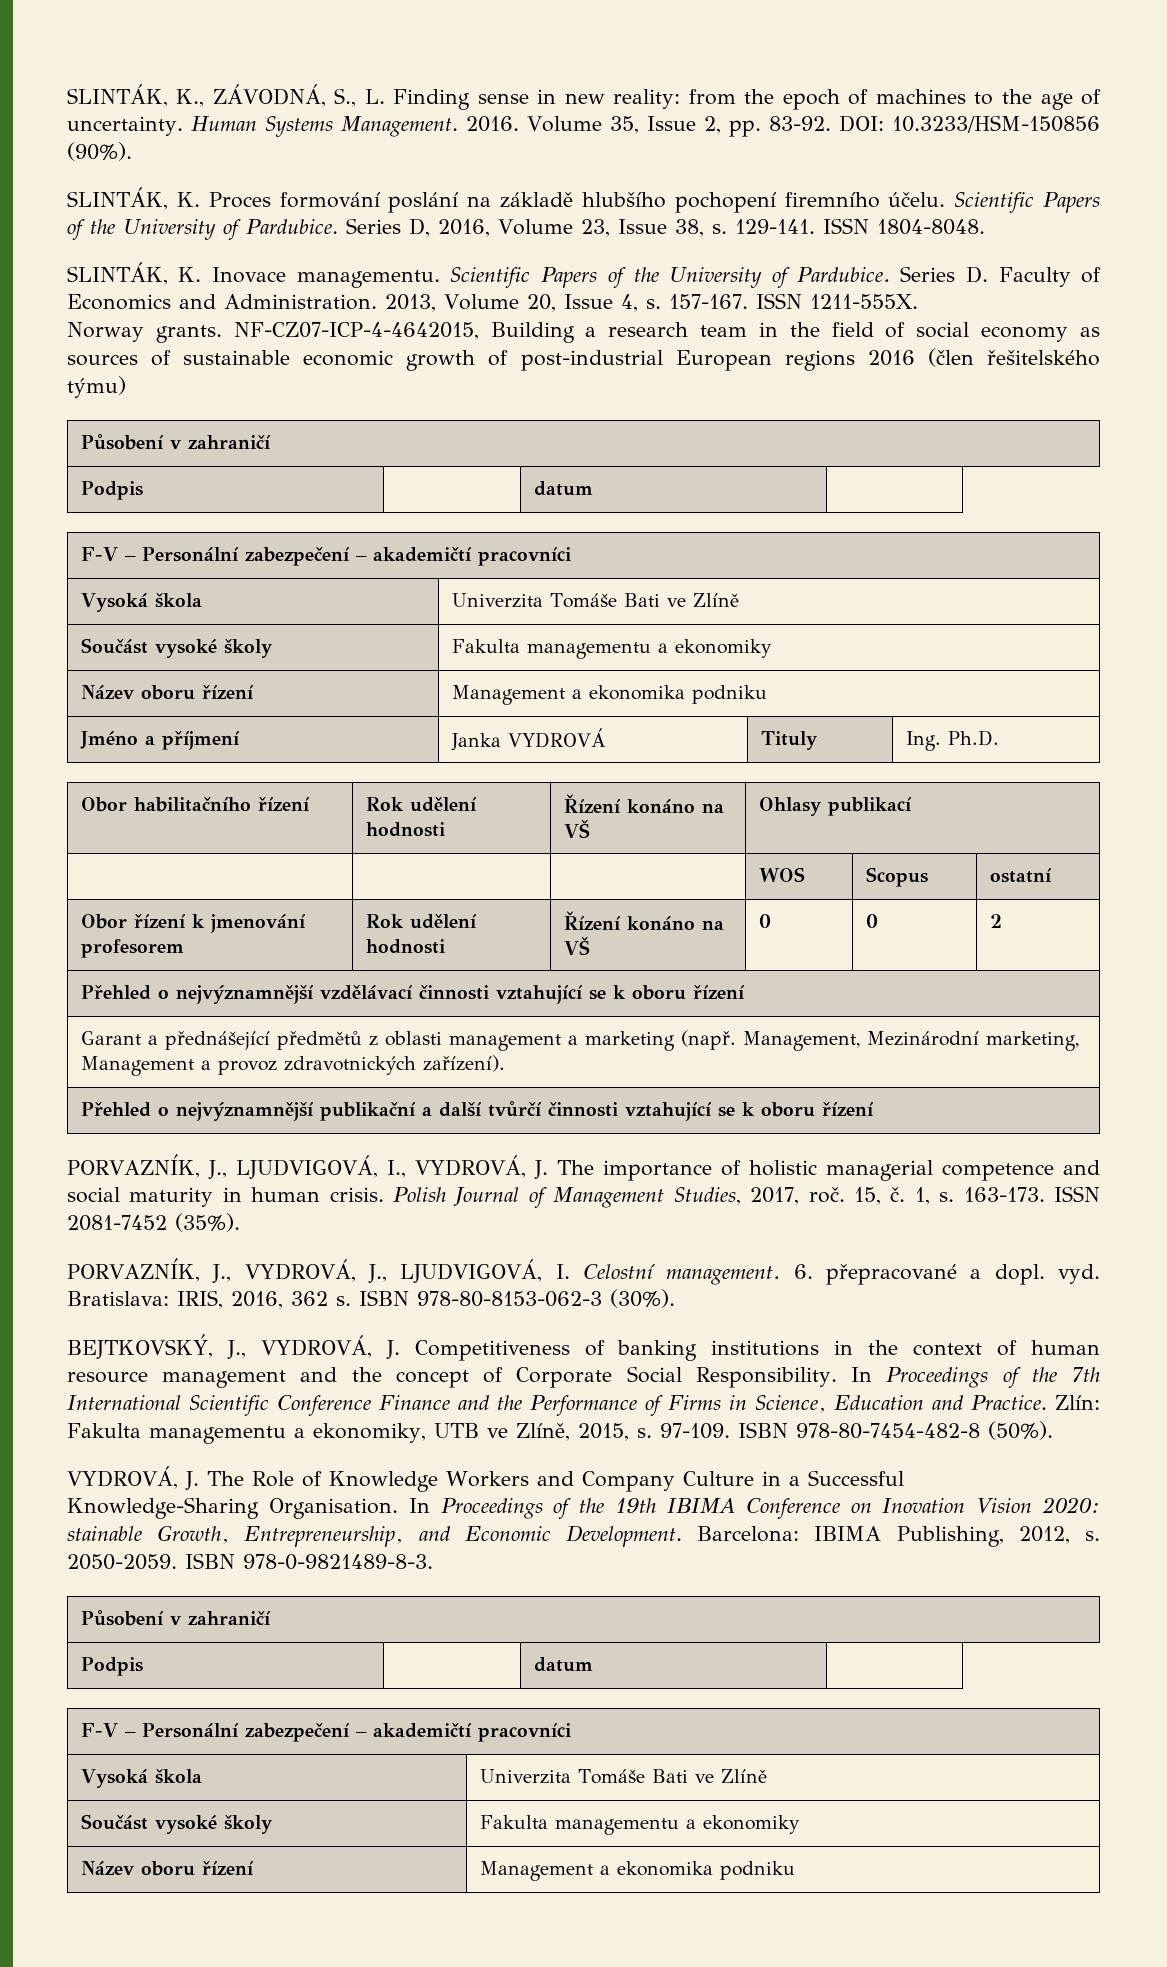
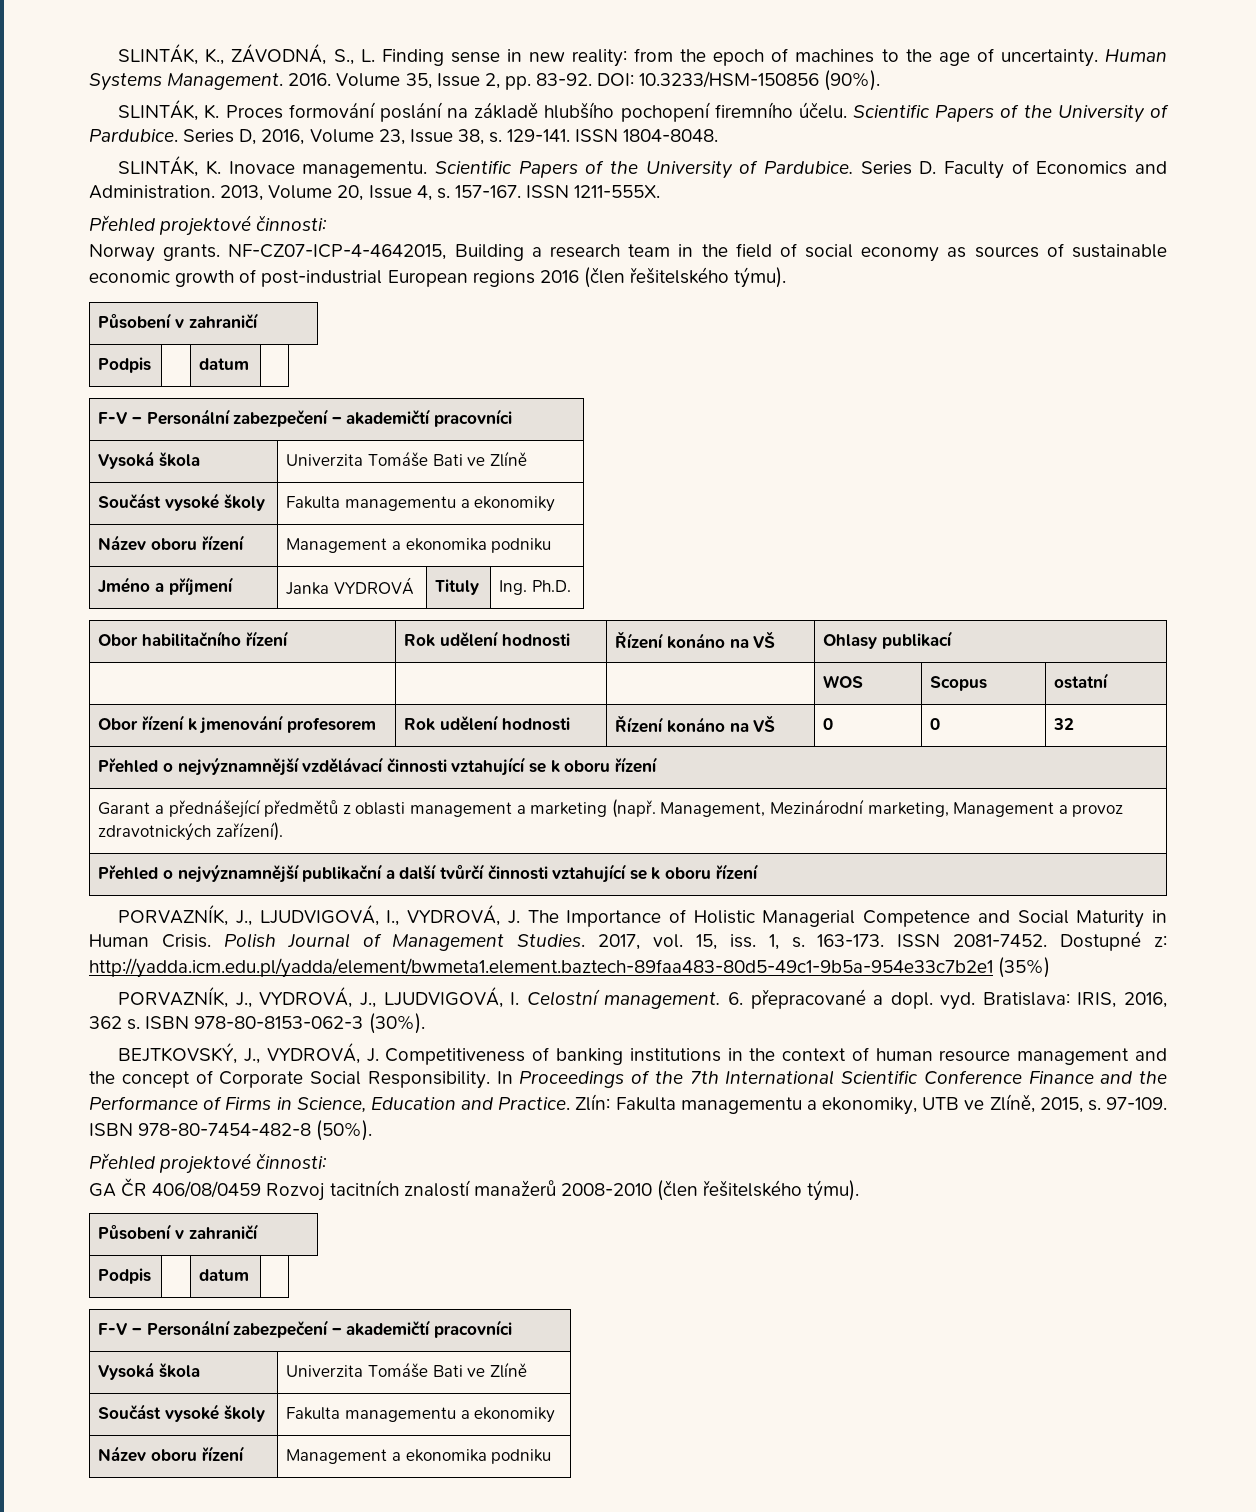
(918, 301) none -> [89,215,328,236] // Přehled projektové činnosti:
[67,376,126,398] týmu) -> [734,267,787,288] týmu).
[990,914,1003,928] 2 -> [1053,718,1075,730] 32
[602,1160,1100,1181] [67,1186,1100,1208] [67,1213,240,1232] importance of holistic managerial competence and social maturity in human crisis. Polish Journal of Management Studies, 2017, roč. 15, č. 1, s. 163-173. ISSN 2081-7452 (35%). -> [566,909,1167,928] [89,931,1167,951] [89,957,1051,978] Importance of Holistic Managerial Competence and Social Maturity in Human Crisis. Polish Journal of Management Studies. 2017, vol. 15, iss. 1, s. 163-173. ISSN 2081-7452. Dostupné z: http://yadda.icm.edu.pl/yadda/element/bwmeta1.element.baztech-89faa483-80d5-49c1-9b5a-954e33c7b2e1 (35%)
[67,1466,904,1492] [67,1497,1100,1519] [67,1525,1101,1547] [67,1553,433,1570] VYDROVÁ, J. The Role of Knowledge Workers and Company Culture in a Successful Knowledge-Sharing Organisation. In Proceedings of the 19th IBIMA Conference on Inovation Vision 2020: stainable Growth, Entrepreneurship, and Economic Development. Barcelona: IBIMA Publishing, 2012, s. 2050-2059. ISBN 978-0-9821489-8-3. -> [89,1153,328,1174] [89,1178,860,1201] Přehled projektové činnosti: // GA ČR 406/08/0459 Rozvoj tacitních znalostí manažerů 2008-2010 (člen řešitelského týmu).

